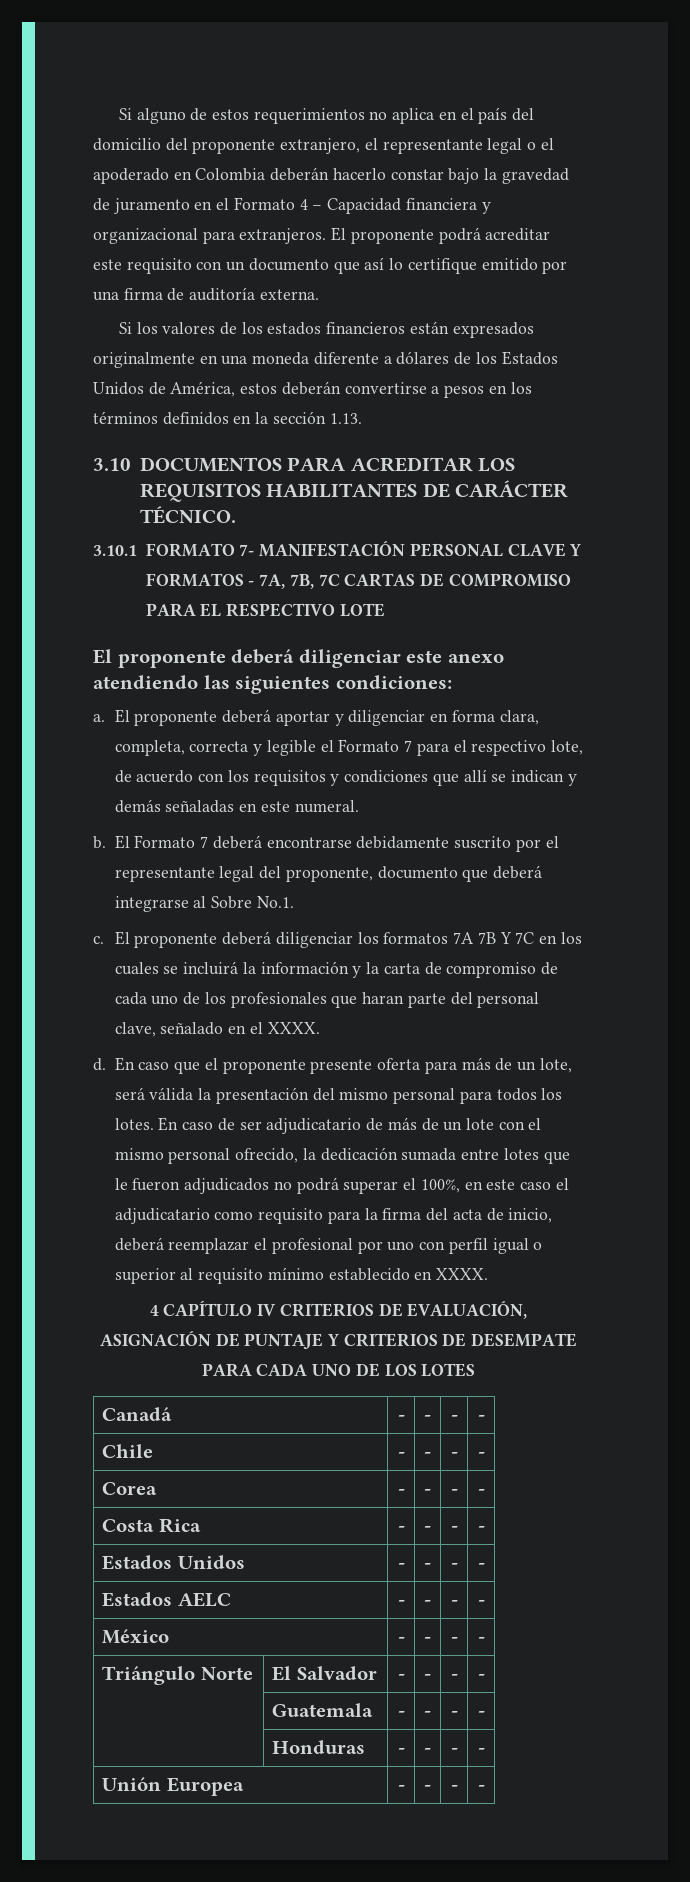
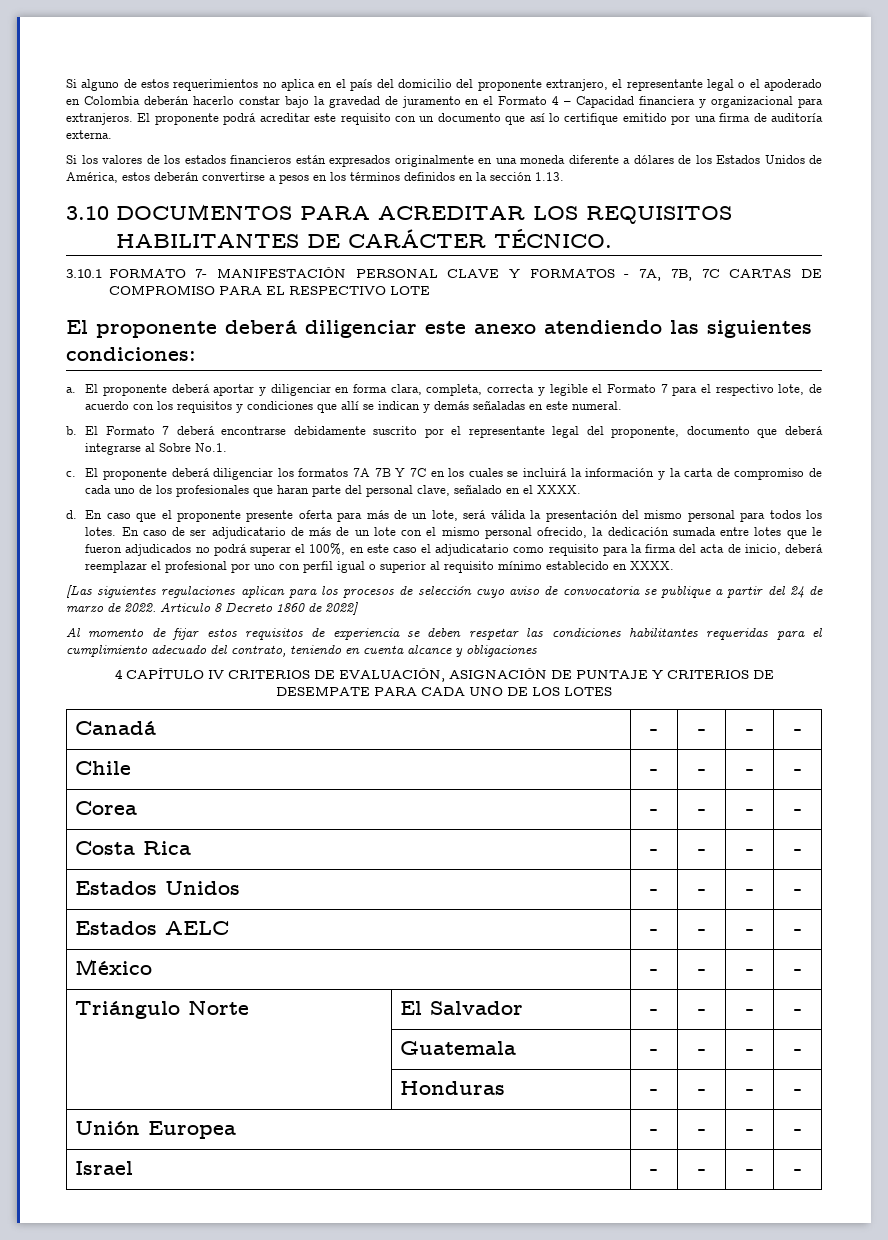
(489, 1274) none -> [66,585,824,598] [66,602,358,615] [66,628,823,640] [66,645,537,657] // [Las siguientes regulaciones aplican para los procesos de selección cuyo aviso de convocatoria se publique a partir del 24 de marzo de 2022. Articulo 8 Decreto 1860 de 2022] // Al momento de fijar estos requisitos de experiencia se deben respetar las condiciones habilitantes requeridas para el cumplimiento adecuado del contrato, teniendo en cuenta alcance y obligaciones
(485, 1788) none -> [75,1161,134,1175] [650,1169,658,1175] [697,1169,706,1175] [745,1169,754,1175] [793,1169,802,1175] // Israel | - | - | - | -

